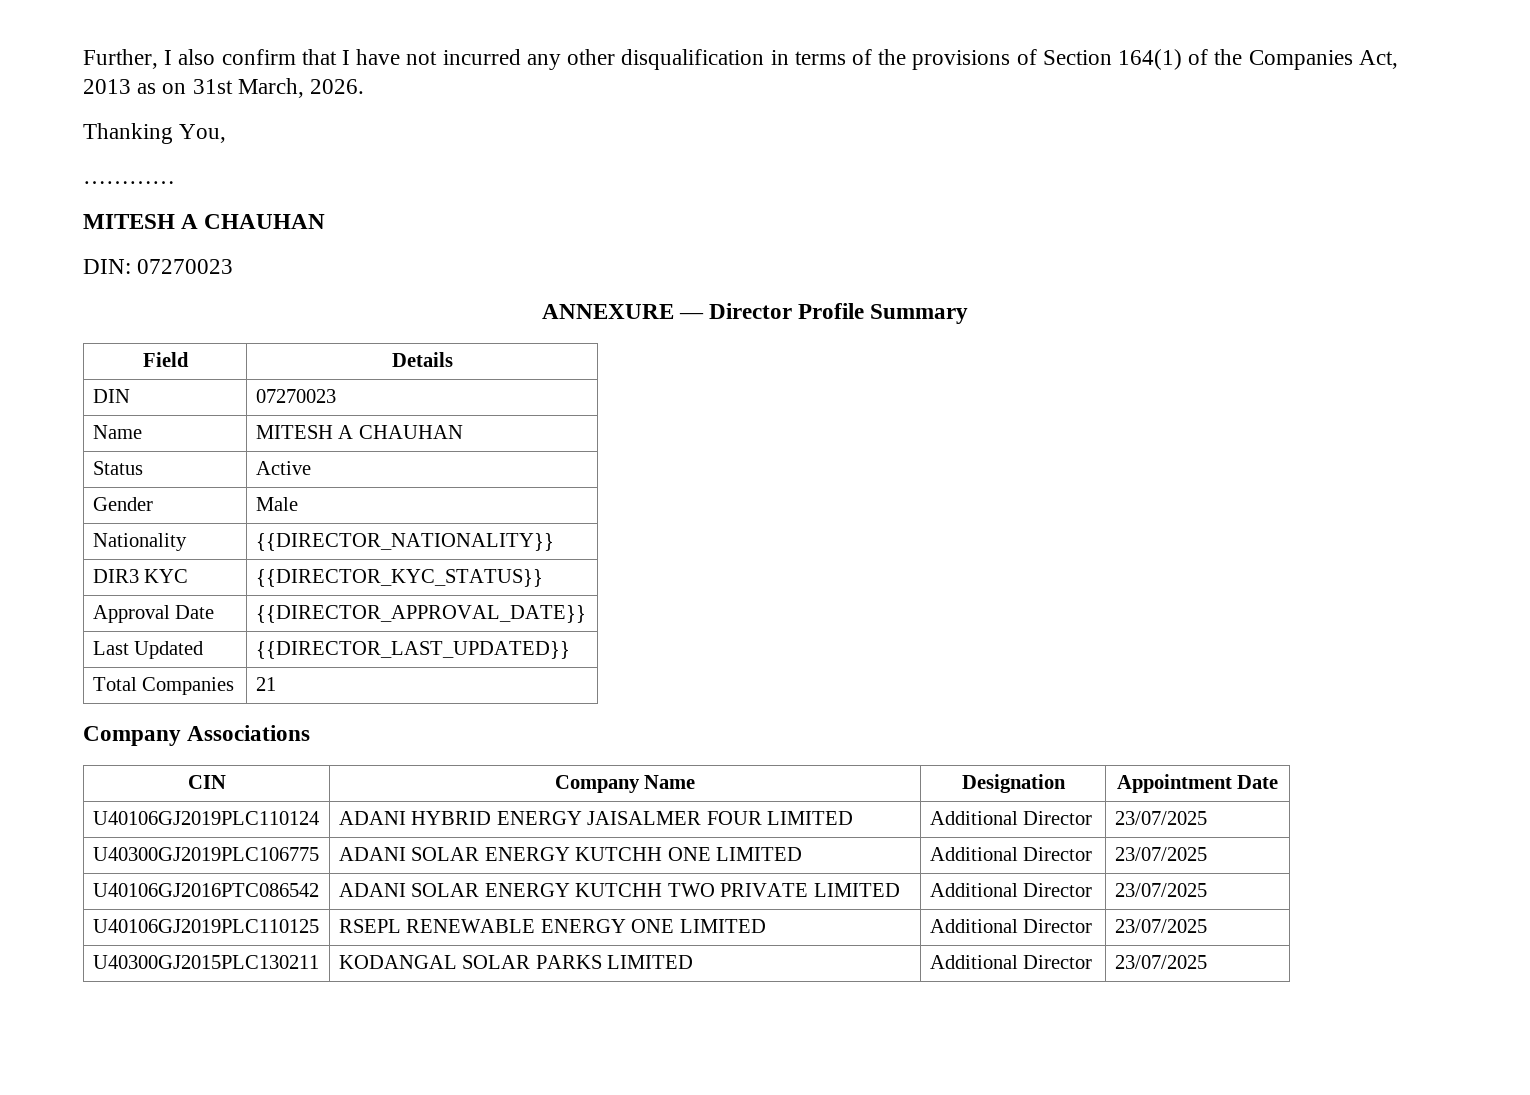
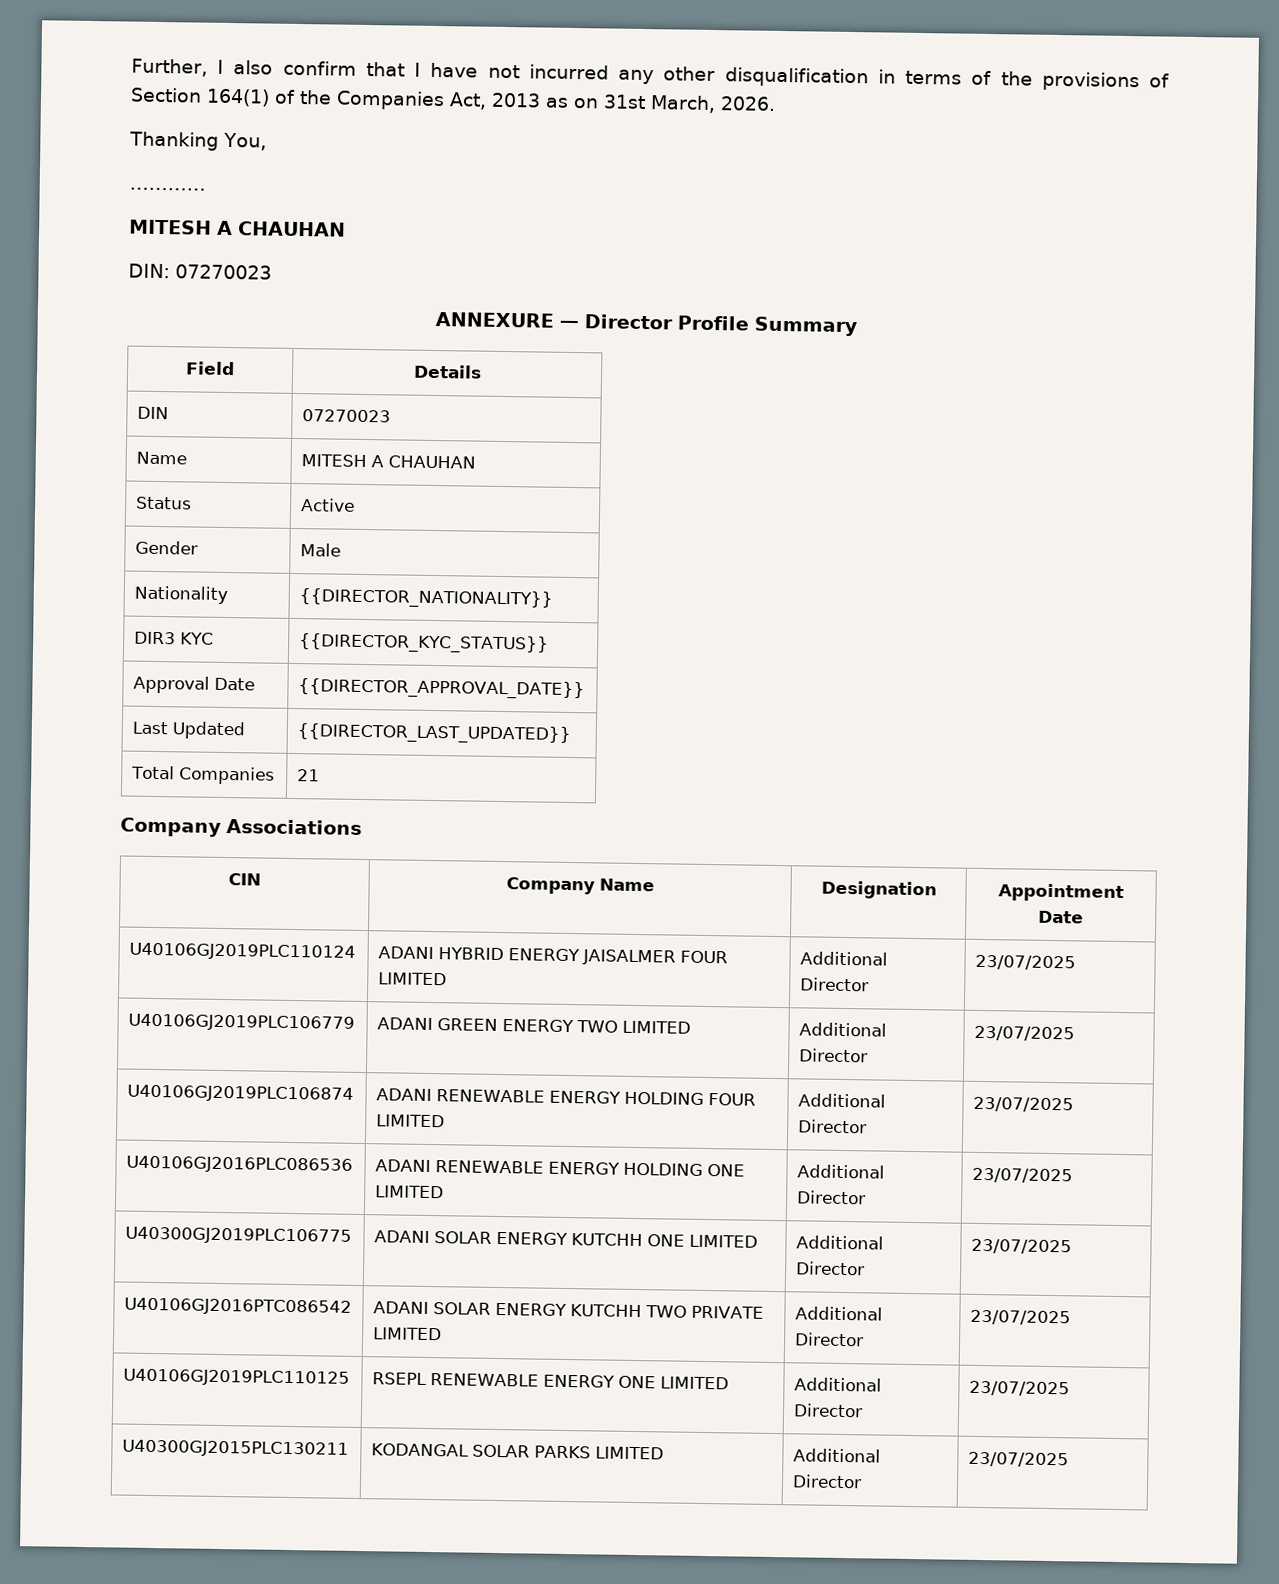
(1207, 818) none -> [127,1013,355,1032] [376,1017,691,1034] [798,1022,887,1037] [798,1048,868,1063] [973,1025,1075,1042] [126,1084,354,1103] [375,1088,756,1106] [375,1114,445,1128] [797,1093,886,1108] [797,1119,867,1134] [972,1096,1074,1113] [125,1155,353,1174] [374,1159,745,1177] [374,1185,444,1199] [796,1164,885,1179] [796,1190,866,1205] [971,1167,1073,1184] // U40106GJ2019PLC106779 | ADANI GREEN ENERGY TWO LIMITED | Additional Director | 23/07/2025 // U40106GJ2019PLC106874 | ADANI RENEWABLE ENERGY HOLDING FOUR LIMITED | Additional Director | 23/07/2025 // U40106GJ2016PLC086536 | ADANI RENEWABLE ENERGY HOLDING ONE LIMITED | Additional Director | 23/07/2025

